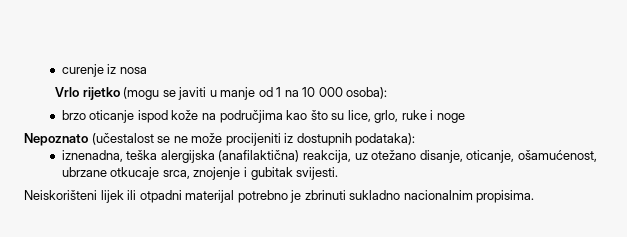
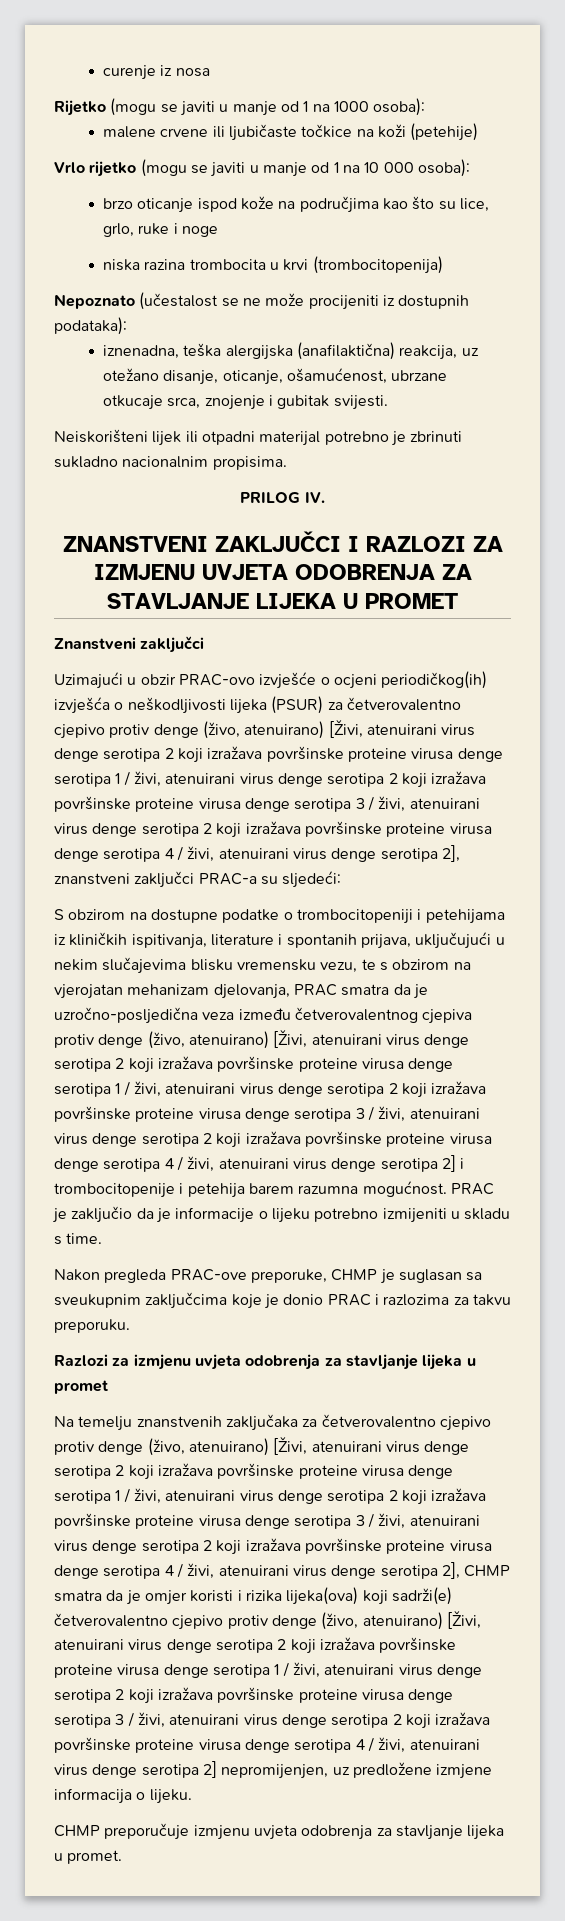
(147, 70) none -> [54,98,426,116] [102,123,479,141] // Rijetko (mogu se javiti u manje od 1 na 1000 osoba): // malene crvene ili ljubičaste točkice na koži (petehije)
(465, 118) none -> [102,256,443,274] // niska razina trombocita u krvi (trombocitopenija)
(535, 196) none -> [240,492,325,503] [62,531,503,552] [93,564,472,580] [107,593,458,609] [54,636,205,653] [54,671,488,689] [54,696,461,714] [54,719,476,739] [54,746,503,763] [54,771,487,788] [54,796,480,812] [54,821,492,838] [54,845,460,862] [54,871,342,888] [54,909,505,924] [54,932,505,949] [54,957,471,974] [54,984,428,999] [54,1007,473,1024] [54,1029,470,1049] [54,1056,454,1073] [54,1081,487,1098] [54,1106,480,1122] [54,1131,492,1148] [54,1155,465,1172] [54,1181,494,1198] [52,1206,511,1223] [54,1233,103,1245] [54,1269,483,1284] [54,1292,511,1309] [54,1319,130,1333] [54,1354,476,1370] [54,1380,108,1394] [54,1414,491,1431] [54,1436,470,1456] [54,1463,454,1480] [54,1488,487,1505] [54,1513,480,1529] [54,1538,492,1555] [54,1562,511,1579] [54,1587,452,1605] [54,1610,481,1630] [54,1637,457,1654] [54,1662,482,1678] [54,1687,454,1704] [54,1712,491,1729] [54,1737,480,1753] [54,1761,493,1779] [54,1788,192,1804] [54,1823,505,1840] [54,1850,123,1864] // PRILOG IV. // ZNANSTVENI ZAKLJUČCI I RAZLOZI ZA IZMJENU UVJETA ODOBRENJA ZA STAVLJANJE LIJEKA U PROMET // Znanstveni zaključci // Uzimajući u obzir PRAC-ovo izvješće o ocjeni periodičkog(ih) izvješća o neškodljivosti lijeka (PSUR) za četverovalentno cjepivo protiv denge (živo, atenuirano) [Živi, atenuirani virus denge serotipa 2 koji izražava površinske proteine virusa denge serotipa 1 / živi, atenuirani virus denge serotipa 2 koji izražava površinske proteine virusa denge serotipa 3 / živi, atenuirani virus denge serotipa 2 koji izražava površinske proteine virusa denge serotipa 4 / živi, atenuirani virus denge serotipa 2], znanstveni zaključci PRAC-a su sljedeći: // S obzirom na dostupne podatke o trombocitopeniji i petehijama iz kliničkih ispitivanja, literature i spontanih prijava, uključujući u nekim slučajevima blisku vremensku vezu, te s obzirom na vjerojatan mehanizam djelovanja, PRAC smatra da je uzročno-posljedična veza između četverovalentnog cjepiva protiv denge (živo, atenuirano) [Živi, atenuirani virus denge serotipa 2 koji izražava površinske proteine virusa denge serotipa 1 / živi, atenuirani virus denge serotipa 2 koji izražava površinske proteine virusa denge serotipa 3 / živi, atenuirani virus denge serotipa 2 koji izražava površinske proteine virusa denge serotipa 4 / živi, atenuirani virus denge serotipa 2] i trombocitopenije i petehija barem razumna mogućnost. PRAC je zaključio da je informacije o lijeku potrebno izmijeniti u skladu s time. // Nakon pregleda PRAC-ove preporuke, CHMP je suglasan sa sveukupnim zaključcima koje je donio PRAC i razlozima za takvu preporuku. // Razlozi za izmjenu uvjeta odobrenja za stavljanje lijeka u promet // Na temelju znanstvenih zaključaka za četverovalentno cjepivo protiv denge (živo, atenuirano) [Živi, atenuirani virus denge serotipa 2 koji izražava površinske proteine virusa denge serotipa 1 / živi, atenuirani virus denge serotipa 2 koji izražava površinske proteine virusa denge serotipa 3 / živi, atenuirani virus denge serotipa 2 koji izražava površinske proteine virusa denge serotipa 4 / živi, atenuirani virus denge serotipa 2], CHMP smatra da je omjer koristi i rizika lijeka(ova) koji sadrži(e) četverovalentno cjepivo protiv denge (živo, atenuirano) [Živi, atenuirani virus denge serotipa 2 koji izražava površinske proteine virusa denge serotipa 1 / živi, atenuirani virus denge serotipa 2 koji izražava površinske proteine virusa denge serotipa 3 / živi, atenuirani virus denge serotipa 2 koji izražava površinske proteine virusa denge serotipa 4 / živi, atenuirani virus denge serotipa 2] nepromijenjen, uz predložene izmjene informacija o lijeku. // CHMP preporučuje izmjenu uvjeta odobrenja za stavljanje lijeka u promet.

